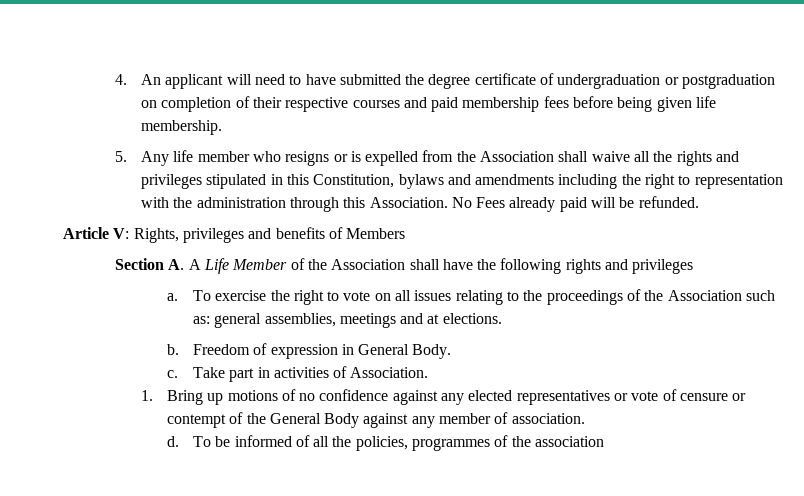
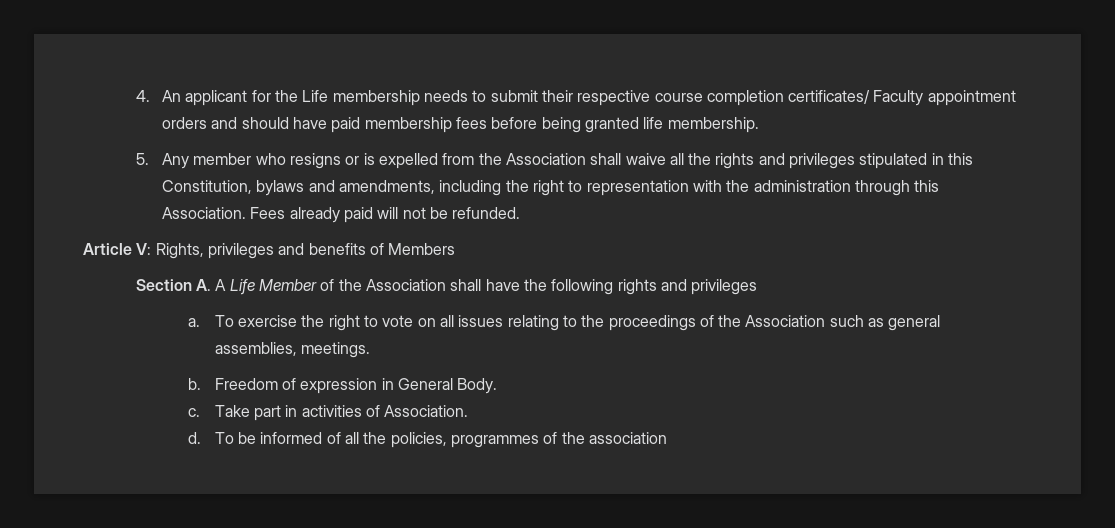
[226,73,776,89] [140,96,427,112] will need to have submitted the degree certificate of undergraduation or postgraduation on completion of their respective courses and -> [251,90,1016,106] [162,117,327,129] for the Life membership needs to submit their respective course completion certificates/ Faculty appointment orders and should have
[656,97,692,112] given -> [584,117,639,133] granted
[173,150,194,162] life -> (190, 161) none
[475,174,555,185] amendments -> [338,180,435,194] amendments,
[451,197,472,208] No -> (247, 213) none
(617, 202) none -> [402,207,426,219] not
[192,316,210,324] as: -> [868,318,885,327] as
[339,313,502,328] meetings and at elections. -> [301,342,371,358] meetings.
[140,389,747,405] [166,412,585,428] // 1. Bring up motions of no confidence against any elected representatives or vote of censure or contempt of the General Body against any member of association. -> (469, 411) none

